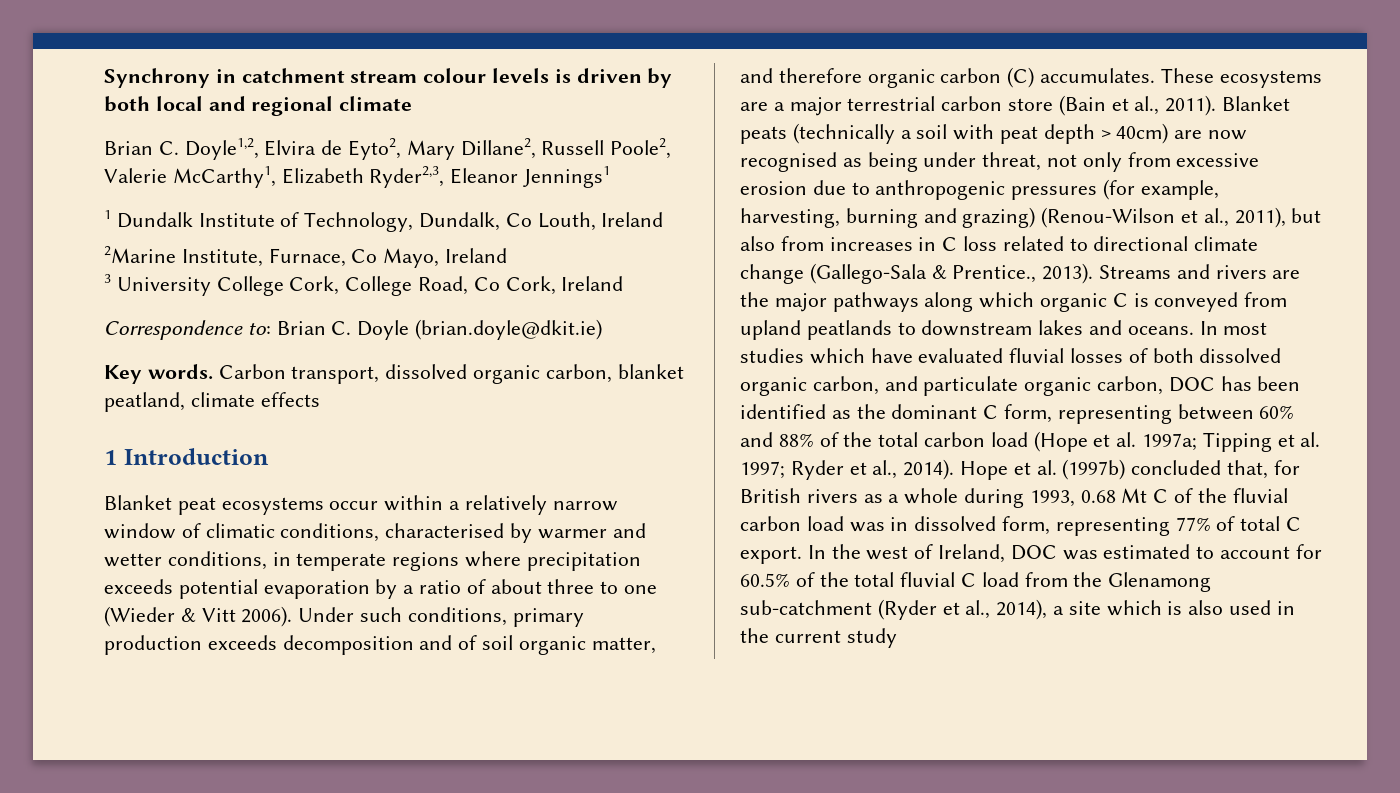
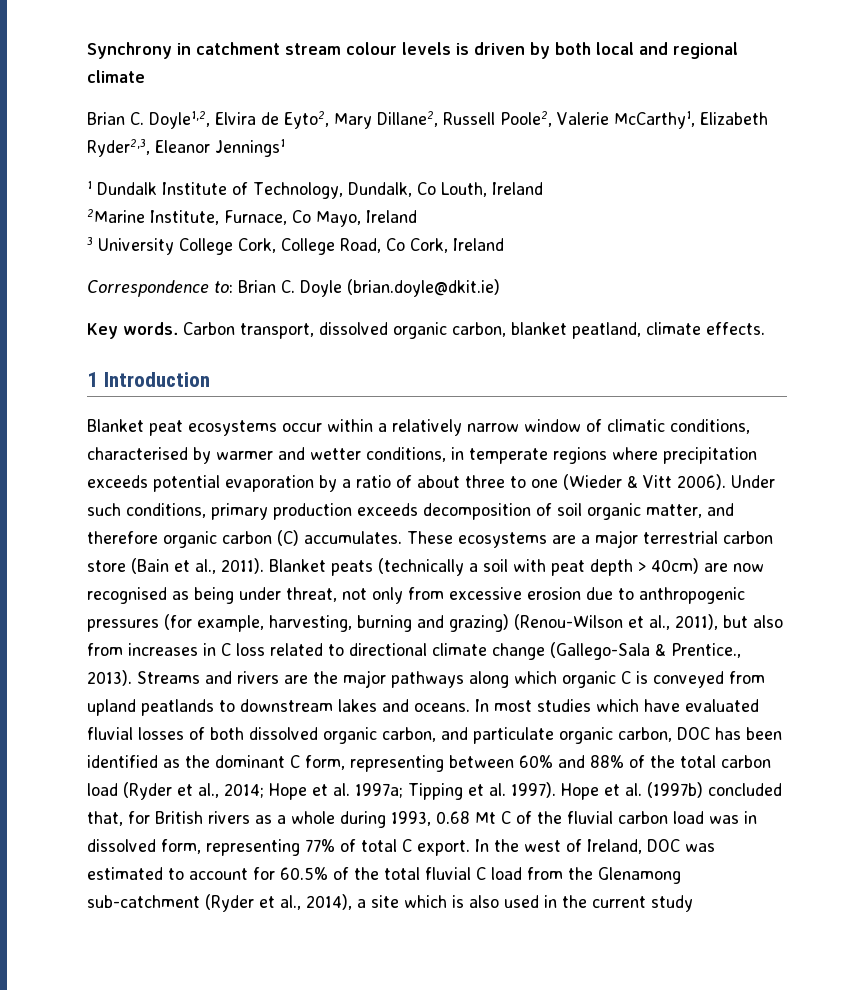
[260,392,320,407] effects -> [706,322,765,335] effects.
[419,635,453,650] and -> (531, 511) none
[1033,431,1088,452] (Hope -> [123,782,307,800] (Ryder et al., 2014; Hope
[740,459,955,480] 1997; Ryder et al., 2014). -> [511,782,556,798] 1997).

